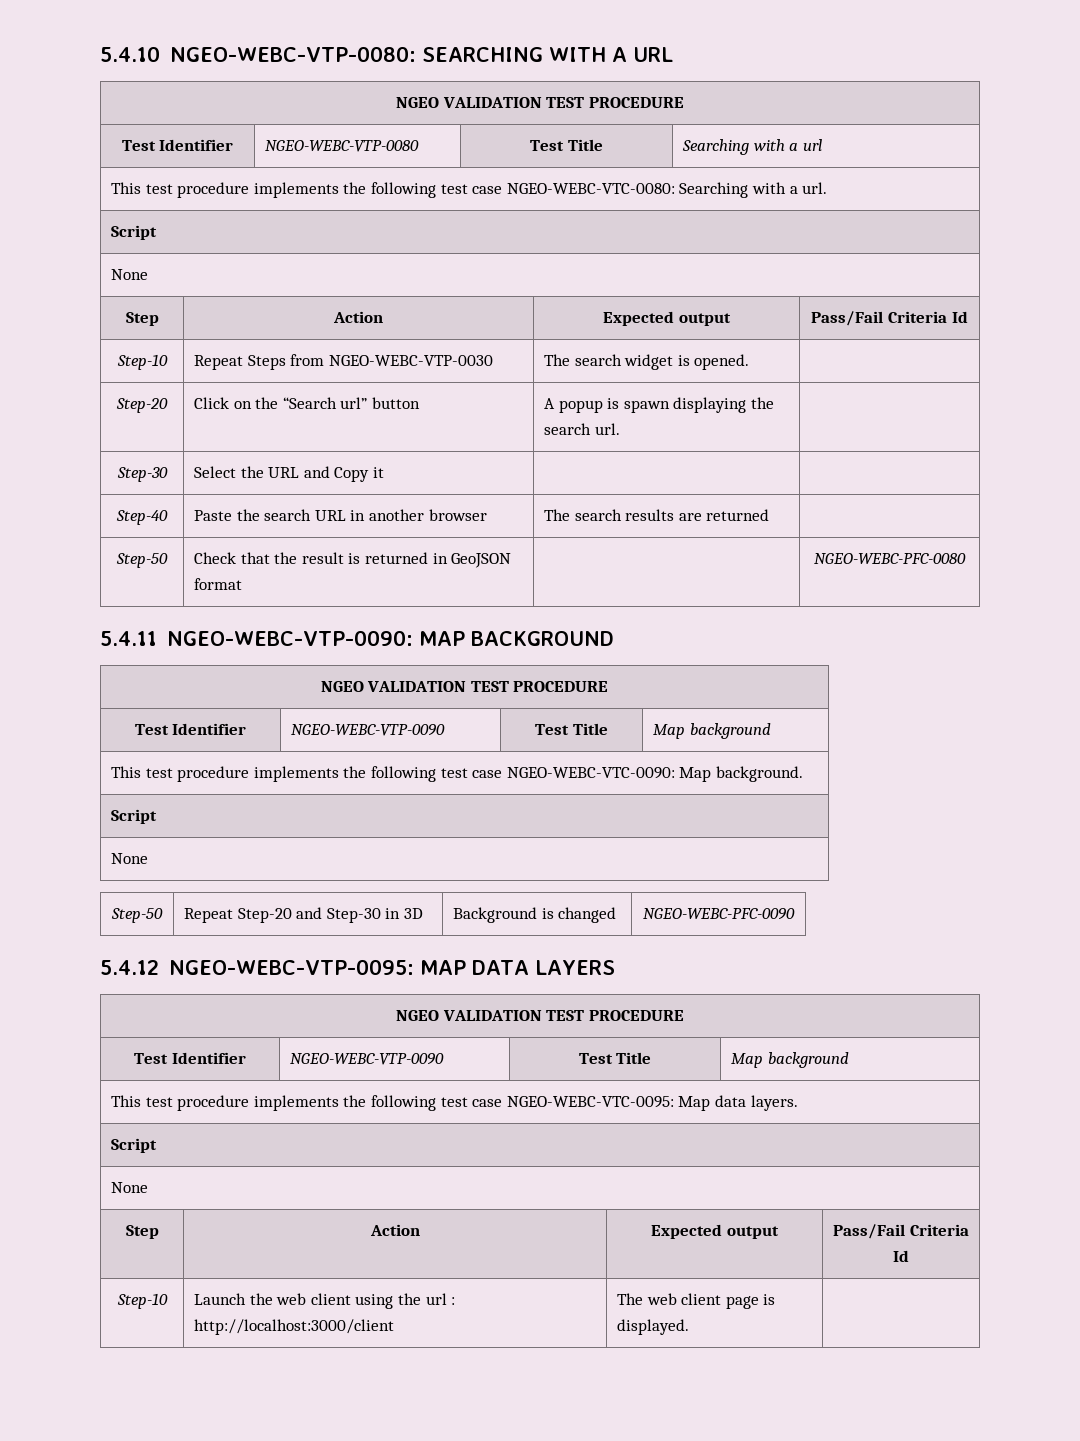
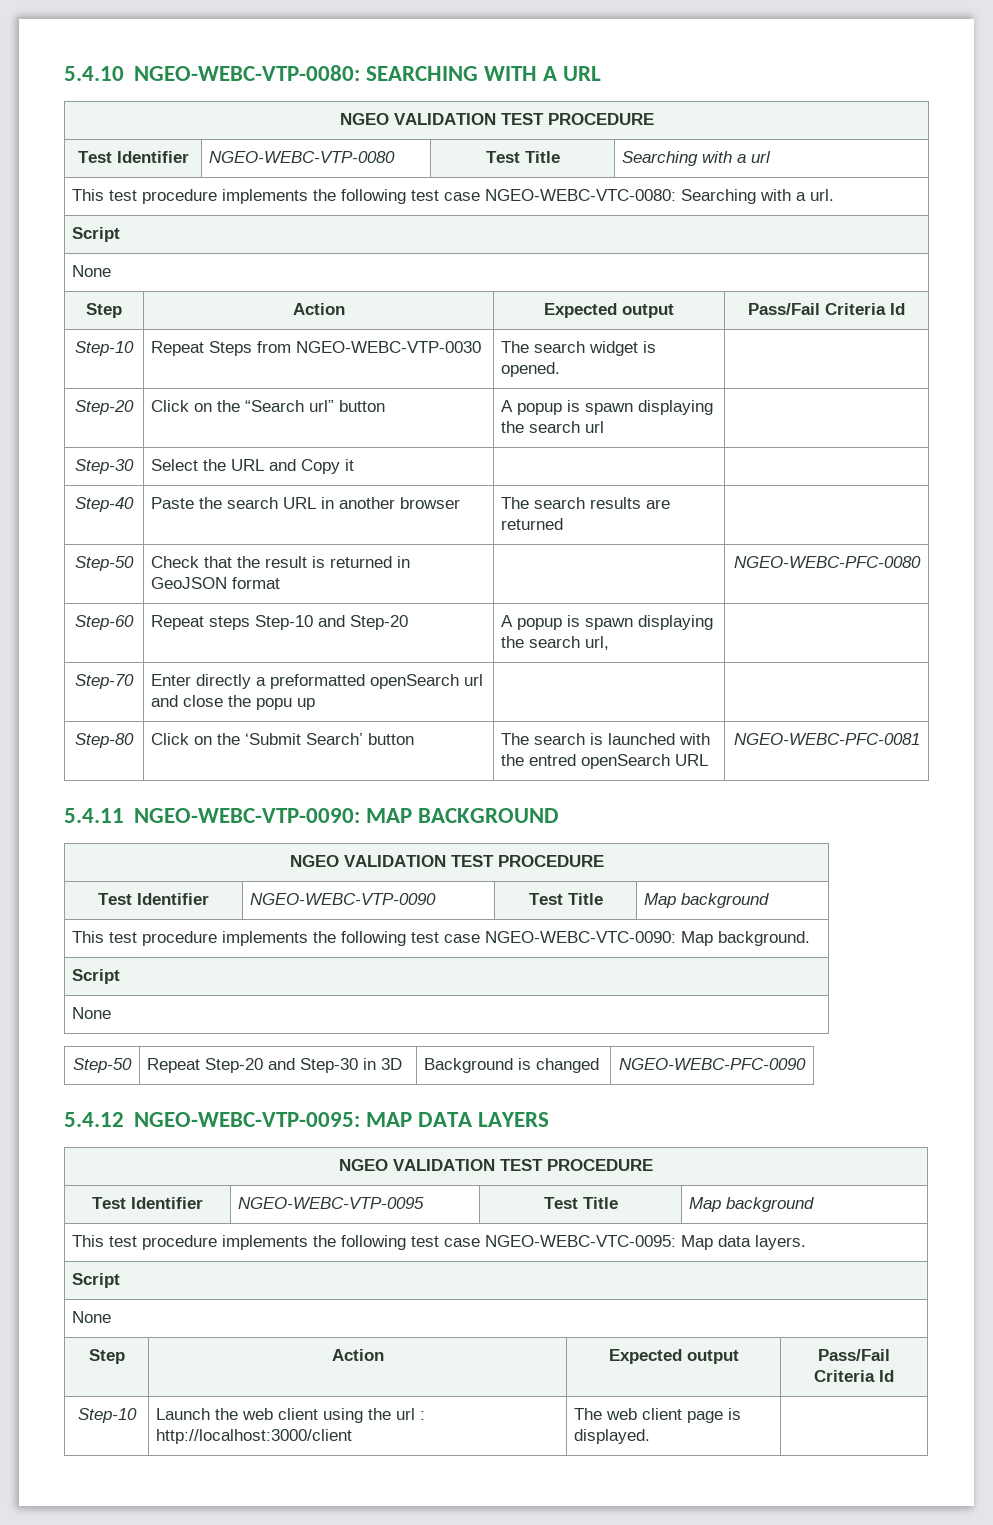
[594,423,620,435] url. -> [585,421,605,433] url
(966, 558) none -> [75,615,134,630] [151,615,409,630] [501,615,714,630] [501,636,610,650] [75,674,134,689] [151,674,484,689] [151,695,316,710] [75,733,134,748] [151,733,415,745] [501,733,711,745] [501,754,709,769] [733,733,920,745] // Step-60 | Repeat steps Step-10 and Step-20 | A popup is spawn displaying the search url, | // Step-70 | Enter directly a preformatted openSearch url and close the popu up | | // Step-80 | Click on the ‘Submit Search’ button | The search is launched with the entred openSearch URL | NGEO-WEBC-PFC-0081
[290,1053,445,1065] NGEO-WEBC-VTP-0090 -> [238,1197,425,1209] NGEO-WEBC-VTP-0095

